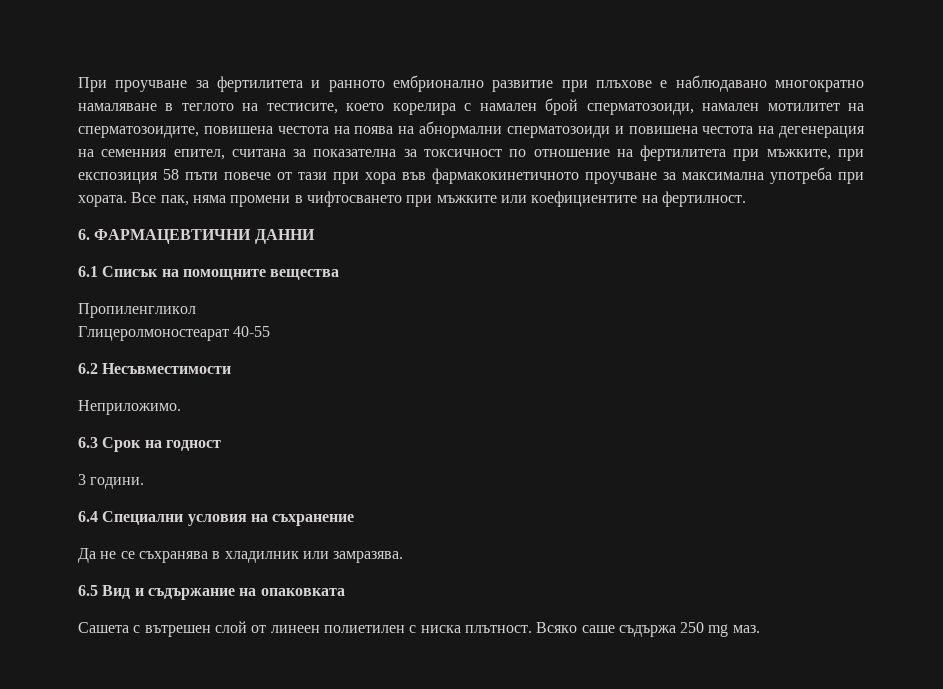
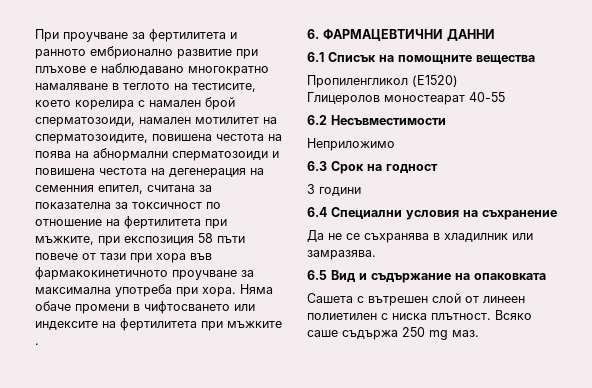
[78,191,746,207] хората. Все пак, няма промени в чифтосването при мъжките или коефициентите на фертилност. -> [202,284,273,297] [35,301,255,314] [35,318,282,331] [35,343,39,345] хора. Няма обаче промени в чифтосването или индексите на фертилитета при мъжките .
[78,326,229,341] // Глицеролмоностеарат -> [412,75,458,87] [307,92,465,105] (E1520) // Глицеролов моностеарат
[78,400,181,415] Неприложимо. -> [307,138,395,151] Неприложимо
[90,477,145,489] години. -> [319,187,361,196] години

